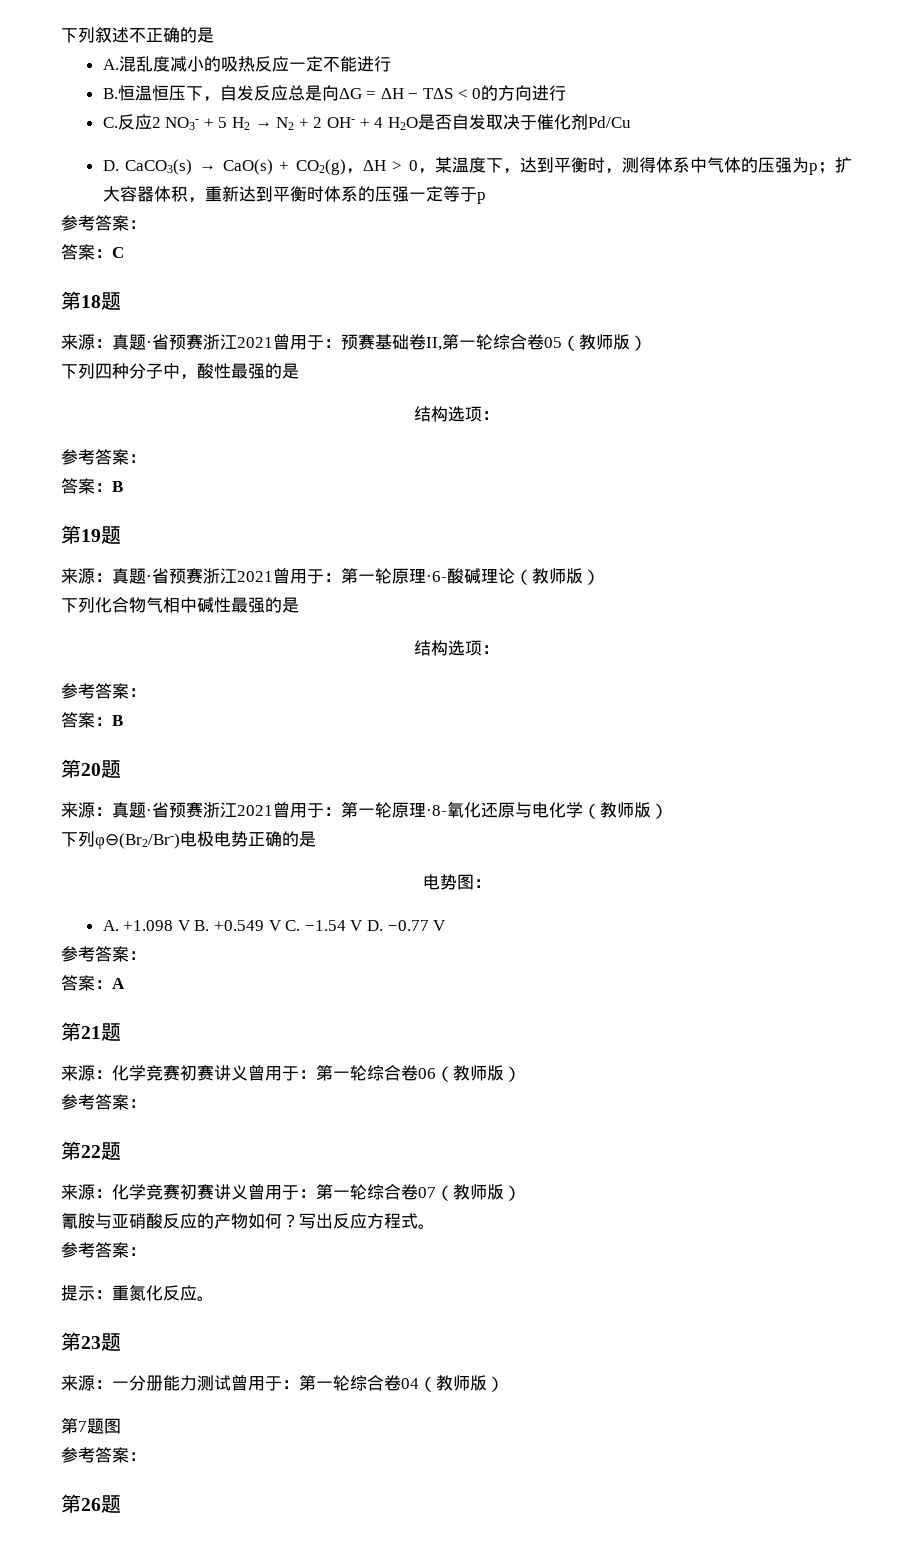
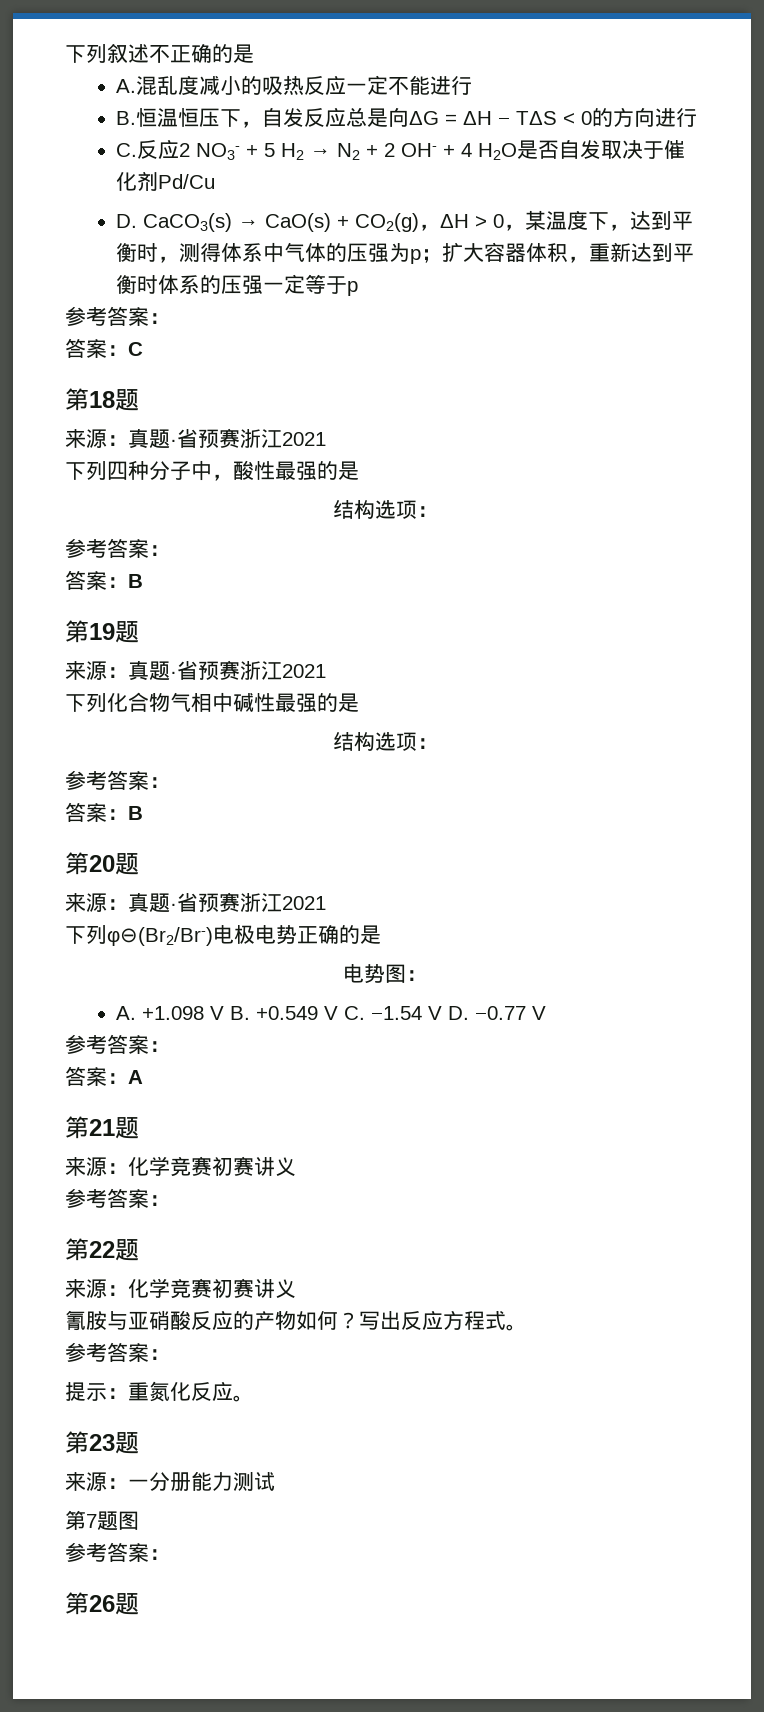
[273,334,647,351] 曾用于：预赛基础卷II,第一轮综合卷05（教师版） -> (326, 439) none
[273,568,600,585] 曾用于：第一轮原理·6-酸碱理论（教师版） -> (326, 671) none
[273,802,668,819] 曾用于：第一轮原理·8-氧化还原与电化学（教师版） -> (326, 903) none
[248,1065,521,1082] 曾用于：第一轮综合卷06（教师版） -> (296, 1166) none
[248,1184,521,1201] 曾用于：第一轮综合卷07（教师版） -> (296, 1288) none
[231,1375,504,1392] 曾用于：第一轮综合卷04（教师版） -> (275, 1481) none

